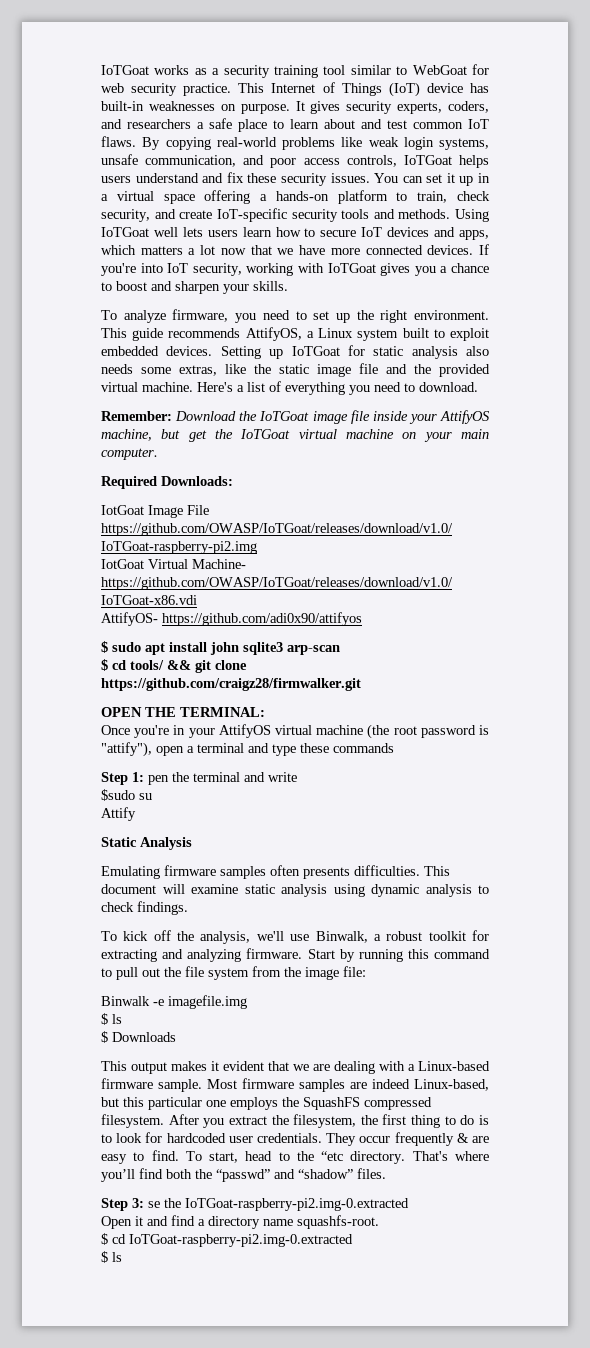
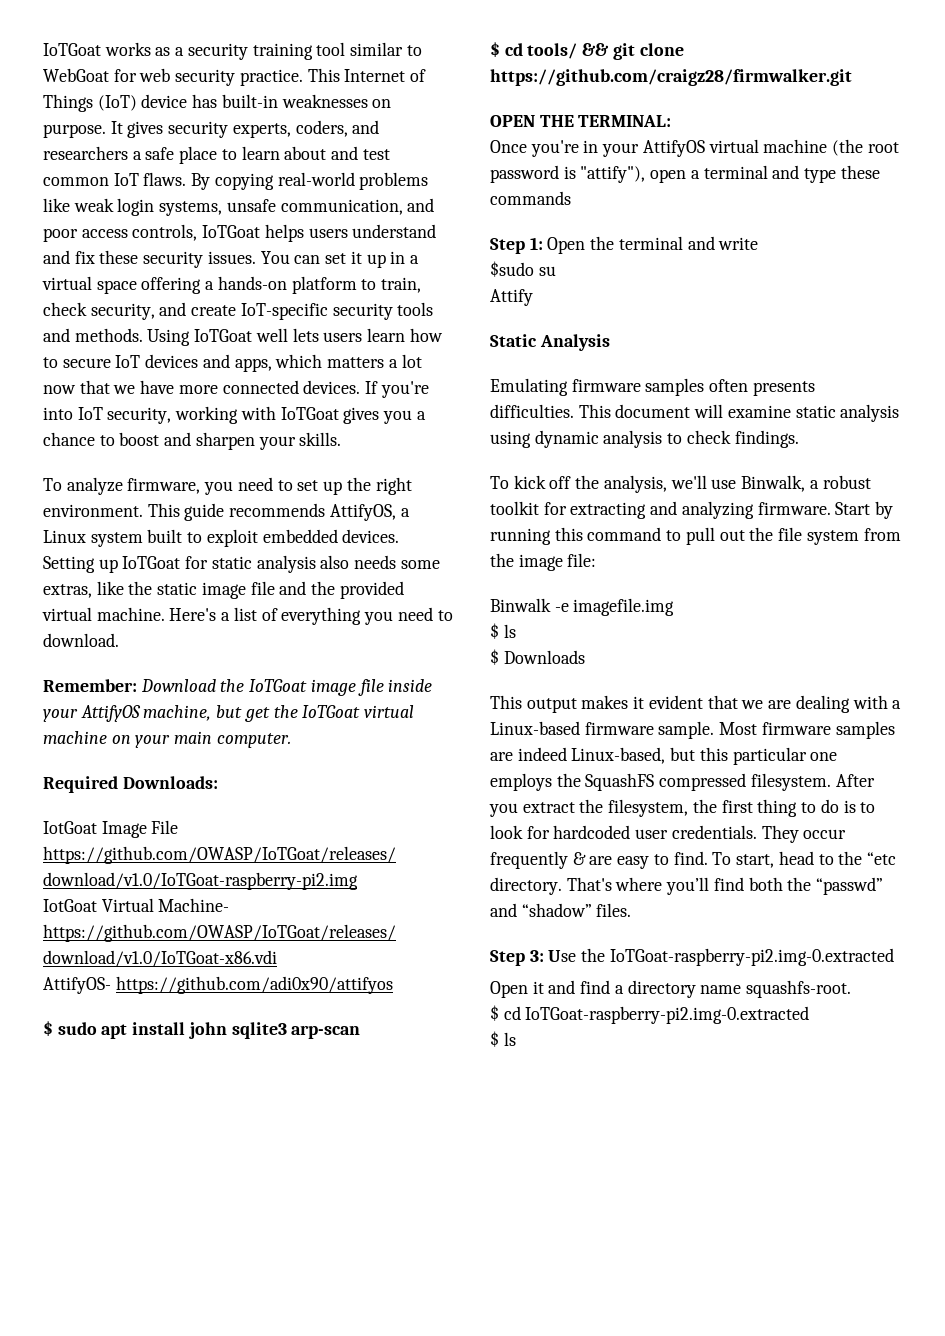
[148,775,169,785] pen -> [547,237,586,254] Open
[148,1201,160,1208] se -> [548,950,577,962] Use

